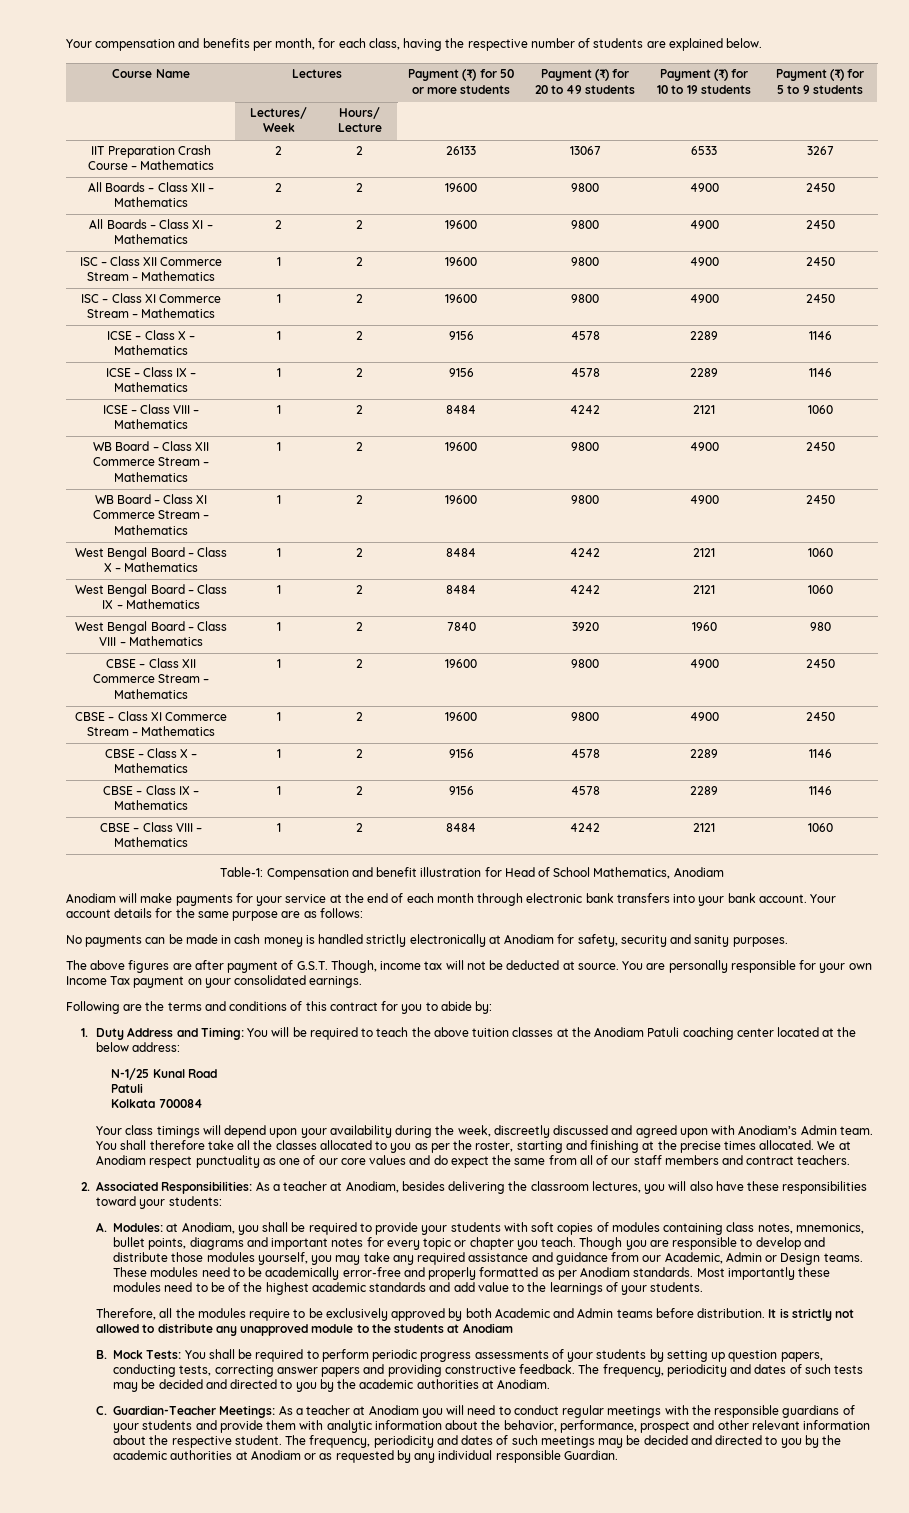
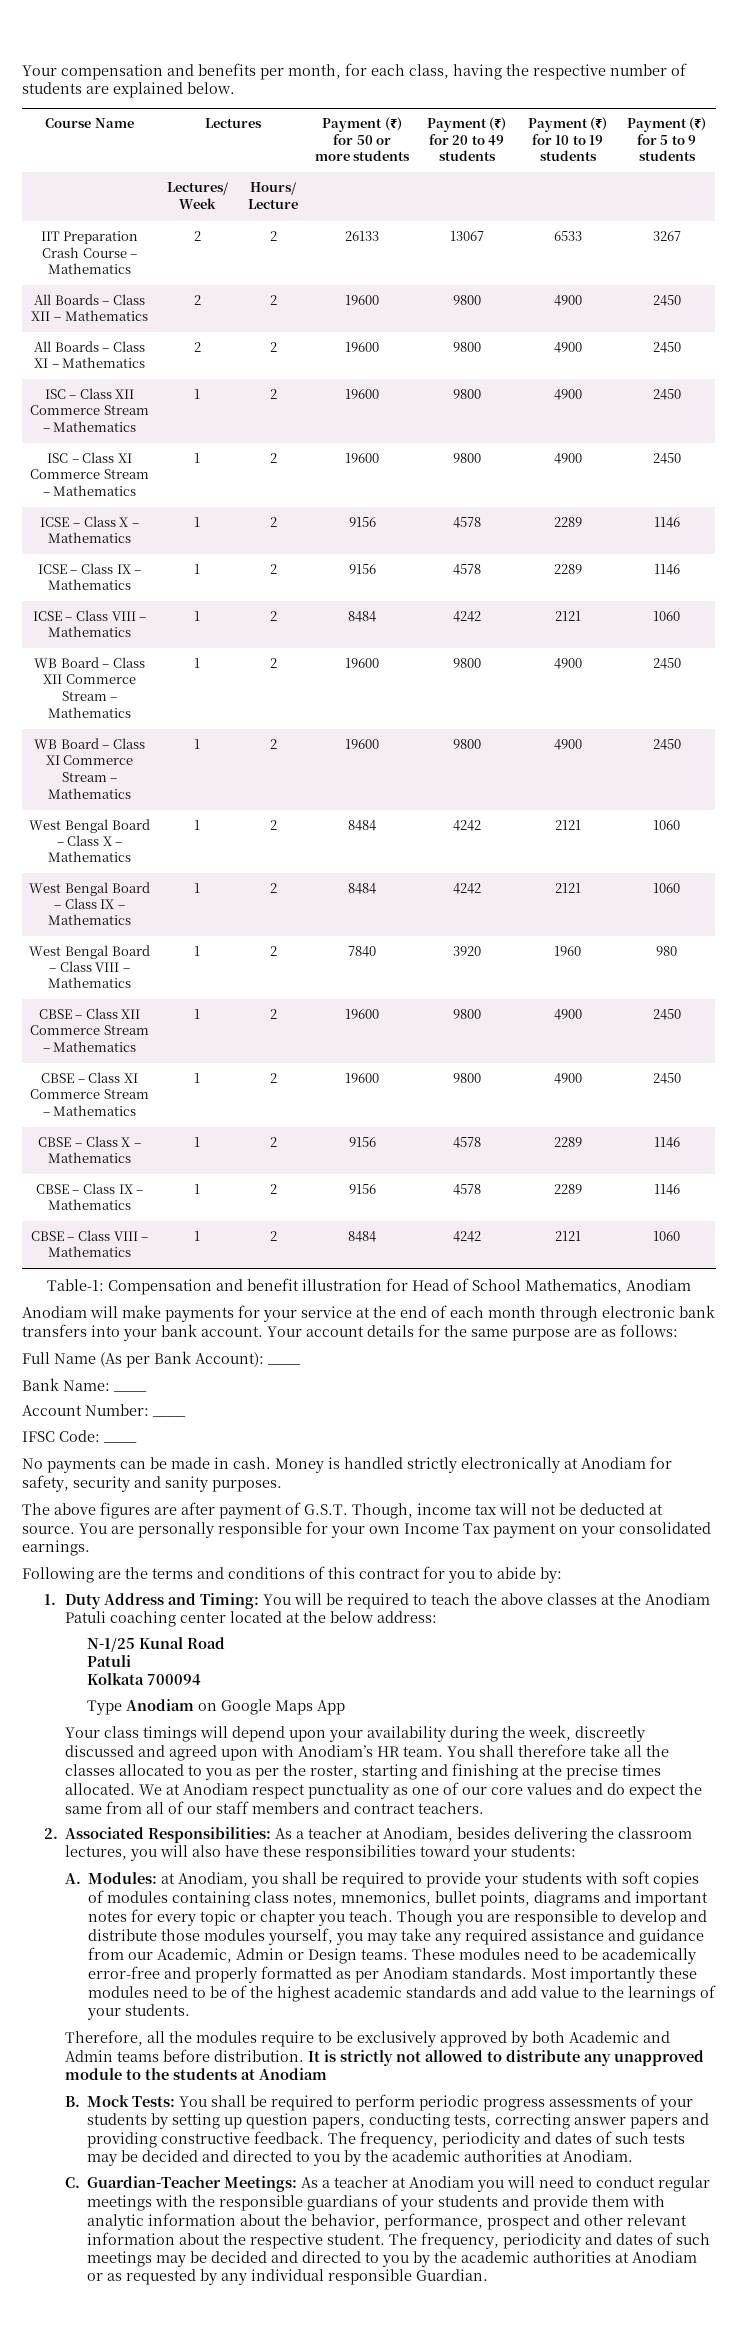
(363, 913) none -> [22,1351,301,1368] [22,1378,110,1391] [113,1391,147,1392] [22,1404,149,1416] [152,1416,186,1417] [22,1430,100,1442] [103,1442,137,1443] // Full Name (As per Bank Account): ____ // Bank Name: ____ // Account Number: ____ // IFSC Code: ____
[234,934,303,947] cash money -> [233,1457,324,1473] cash. Money
[472,1028,510,1037] tuition -> (544, 1599) none
[158,1099,203,1108] 700084 -> [146,1674,201,1685] [86,1699,345,1715] 700094 // Type Anodiam on Google Maps App
[800,1125,837,1135] Admin -> [377,1746,401,1757] HR

